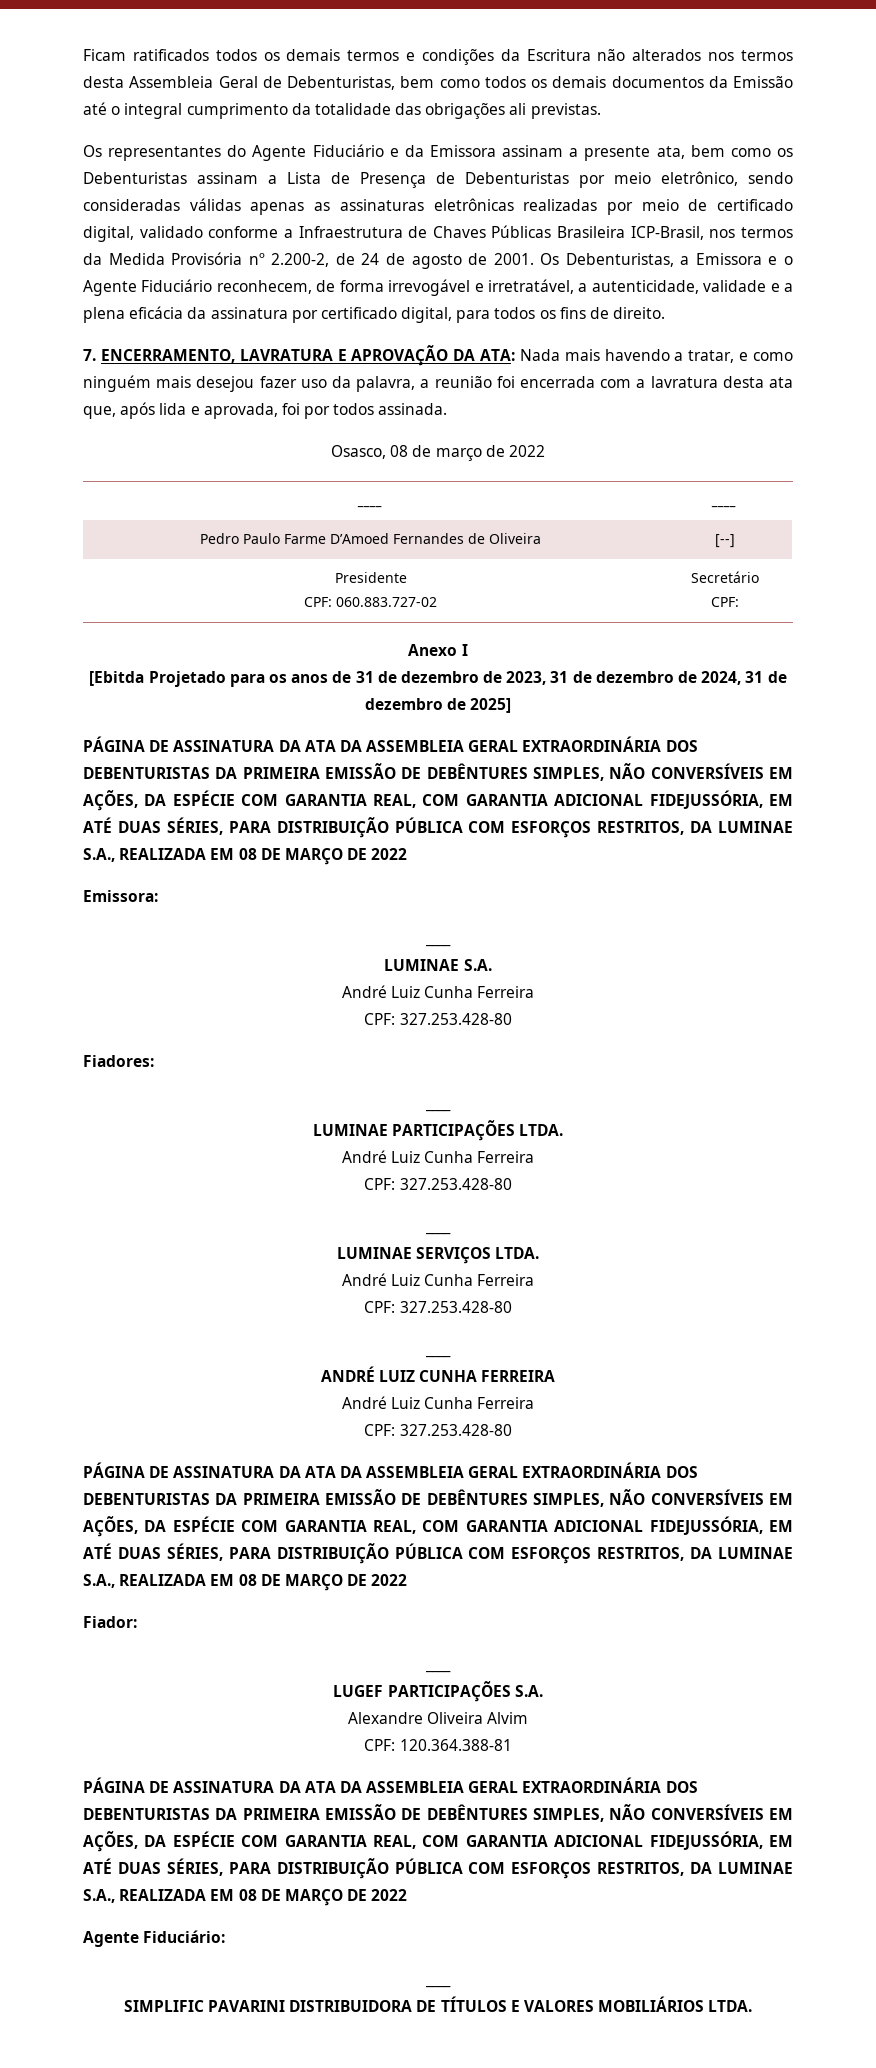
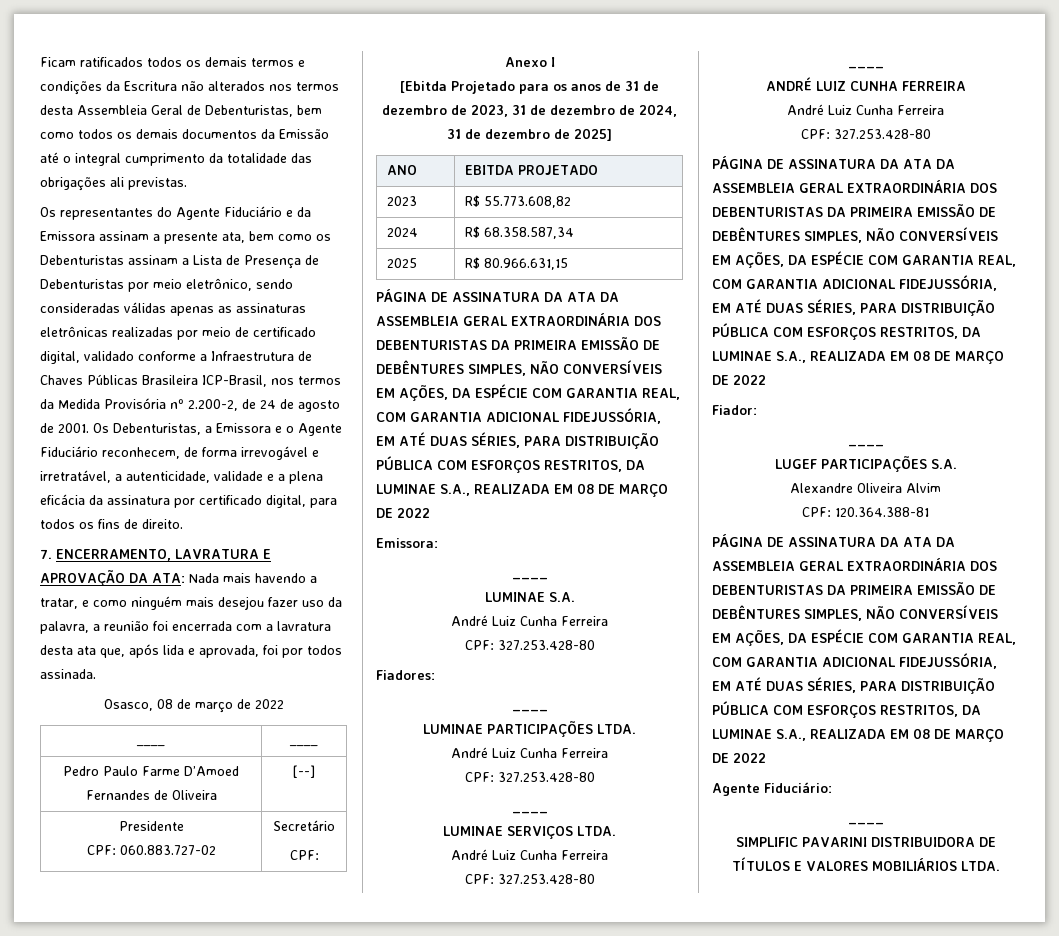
(512, 705) none -> [386,165,417,175] [464,165,598,175] [386,196,417,206] [464,195,571,208] [386,227,418,237] [464,226,574,239] [386,258,417,268] [464,257,568,270] // ANO | EBITDA PROJETADO // 2023 | R$ 55.773.608,82 // 2024 | R$ 68.358.587,34 // 2025 | R$ 80.966.631,15

